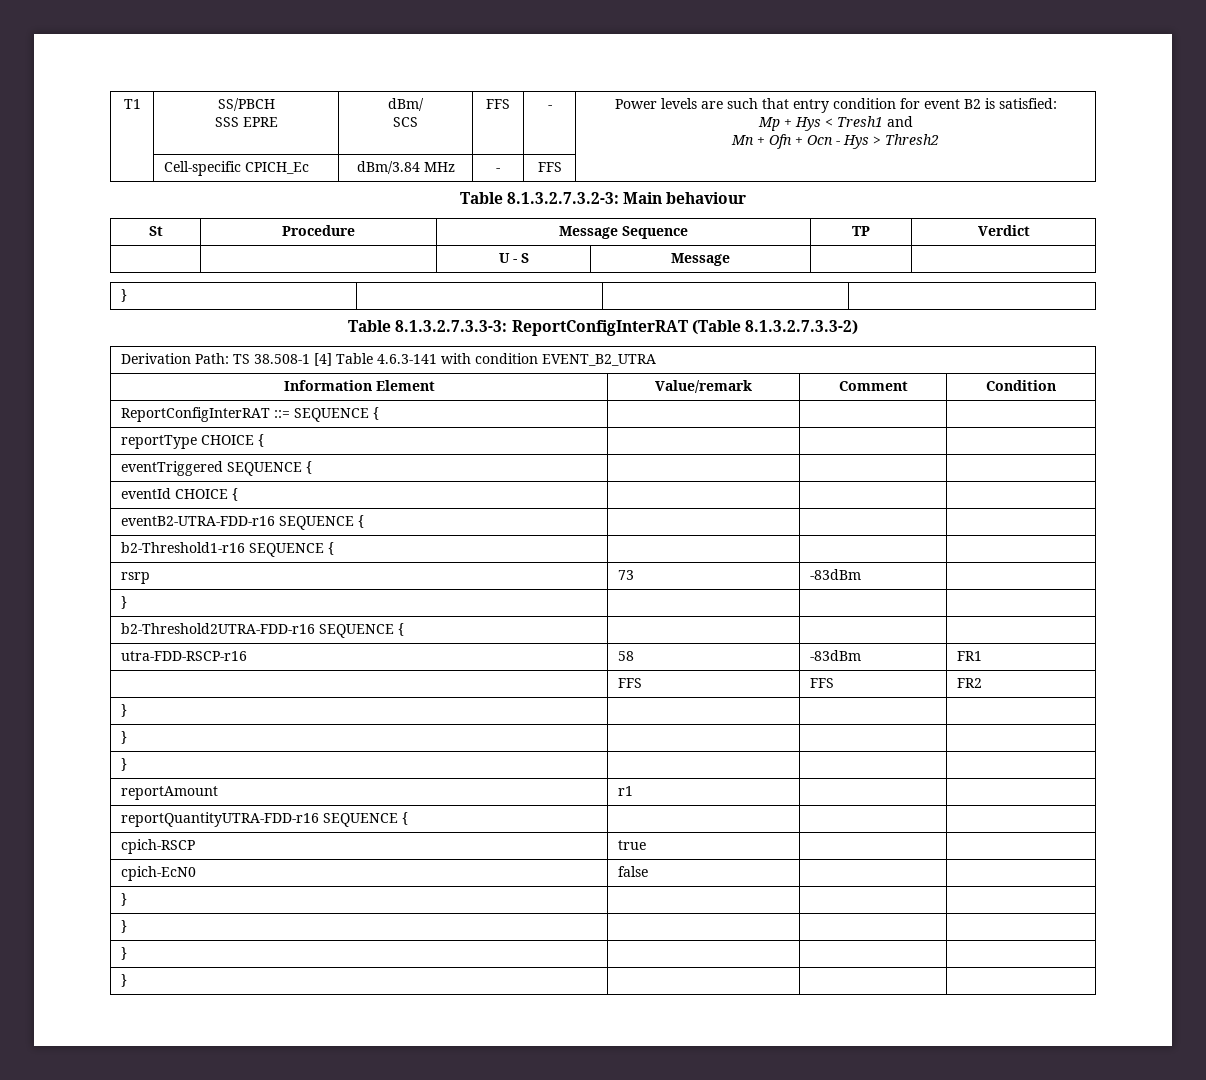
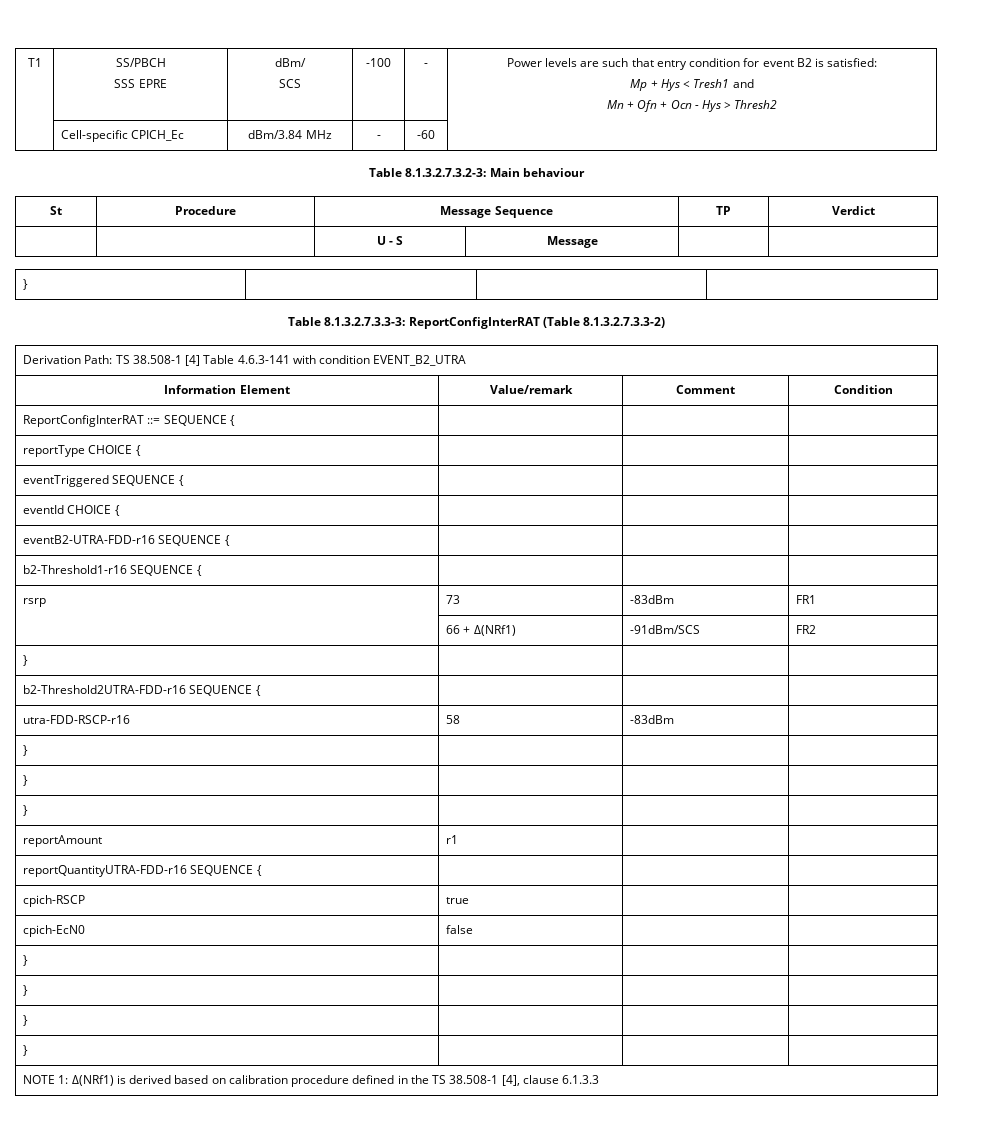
[486,99,510,109] FFS -> [366,58,391,67] -100
[537,162,562,172] FFS -> [417,130,435,139] -60
(862, 574) none -> [796,595,817,604] [446,625,516,636] [630,625,701,634] [796,625,817,634] FR1 // | 66 + ∆(NRf1) | -91dBm/SCS | FR2
[957,651,983,661] [618,678,643,688] [810,678,835,688] [957,678,983,688] FR1 // | FFS | FFS | FR2 -> (675, 719) none
(128, 980) none -> [23,1075,599,1087] // NOTE 1: ∆(NRf1) is derived based on calibration procedure defined in the TS 38.508-1 [4], clause 6.1.3.3

